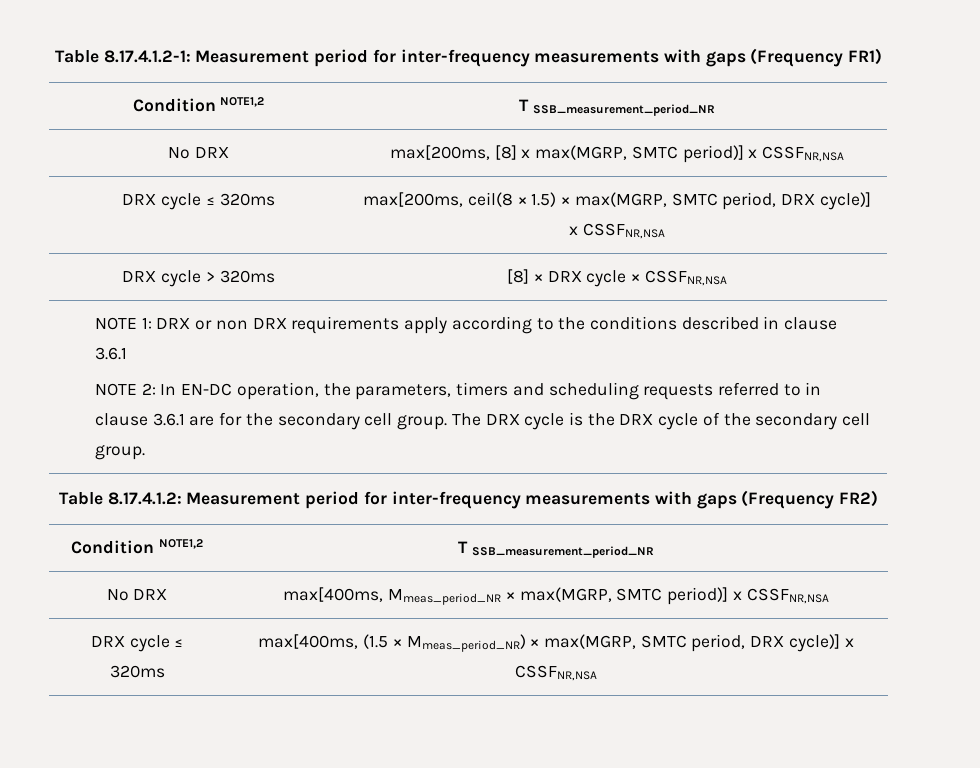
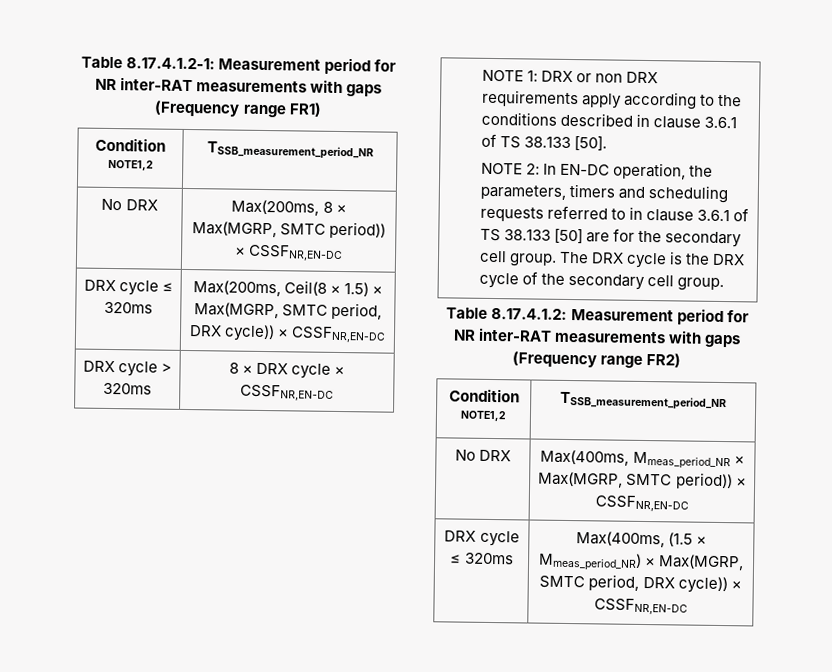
[400,48,844,67] inter-frequency measurements with gaps (Frequency -> [94,77,383,97] [154,100,287,118] NR inter-RAT measurements with gaps (Frequency range
[519,99,715,116] [168,147,229,159] [389,145,845,163] [122,193,275,210] [363,192,513,207] T SSB_measurement_period_NR // No DRX | max[200ms, [8] x max(MGRP, SMTC period)] x CSSFNR,NSA // DRX cycle ≤ 320ms | max[200ms, ceil(8 -> [206,141,374,160] [101,198,158,211] [231,199,347,216] [191,221,387,239] [234,244,344,262] [83,279,174,296] [104,301,153,314] [192,280,327,297] TSSB_measurement_period_NR // No DRX | Max(200ms, 8 × Max(MGRP, SMTC period)) × CSSFNR,EN-DC // DRX cycle ≤ 320ms | Max(200ms, Ceil(8
[574,192,871,210] [569,223,665,239] max(MGRP, SMTC period, DRX cycle)] x CSSFNR,NSA -> [193,302,383,320] [188,324,387,343] Max(MGRP, SMTC period, DRX cycle)) × CSSFNR,EN-DC
[507,269,530,284] [8] -> [228,362,239,374] 8
[644,270,727,286] CSSFNR,NSA -> [240,384,334,401] CSSFNR,EN-DC
(127, 353) none -> [480,133,607,151] of TS 38.133 [50].
(185, 419) none -> [732,208,749,222] [479,228,583,244] of TS 38.133 [50]
[391,490,835,509] inter-frequency measurements with gaps (Frequency -> [452,327,742,348] [511,351,643,368] NR inter-RAT measurements with gaps (Frequency range
[458,541,654,558] [106,589,168,601] [283,587,384,602] T SSB_measurement_period_NR // No DRX | max[400ms, -> [560,391,727,411] [454,449,512,462] [540,449,630,466] TSSB_measurement_period_NR // No DRX | Max(400ms,
[519,587,829,605] [90,635,184,652] [109,665,165,678] [258,634,359,649] max(MGRP, SMTC period)] x CSSFNR,NSA // DRX cycle ≤ 320ms | max[400ms, -> [538,471,747,490] [594,495,689,512] [444,530,520,547] [450,552,514,565] [575,531,665,548] Max(MGRP, SMTC period)) × CSSFNR,EN-DC // DRX cycle ≤ 320ms | Max(400ms,
[544,634,854,652] [515,665,597,681] max(MGRP, SMTC period, DRX cycle)] x CSSFNR,NSA -> [658,554,745,571] [539,574,742,594] [593,598,688,615] Max(MGRP, SMTC period, DRX cycle)) × CSSFNR,EN-DC

